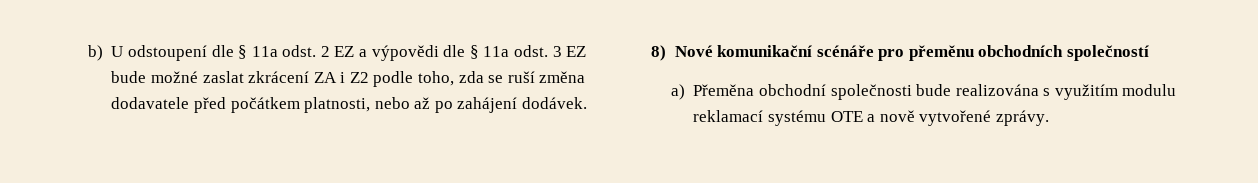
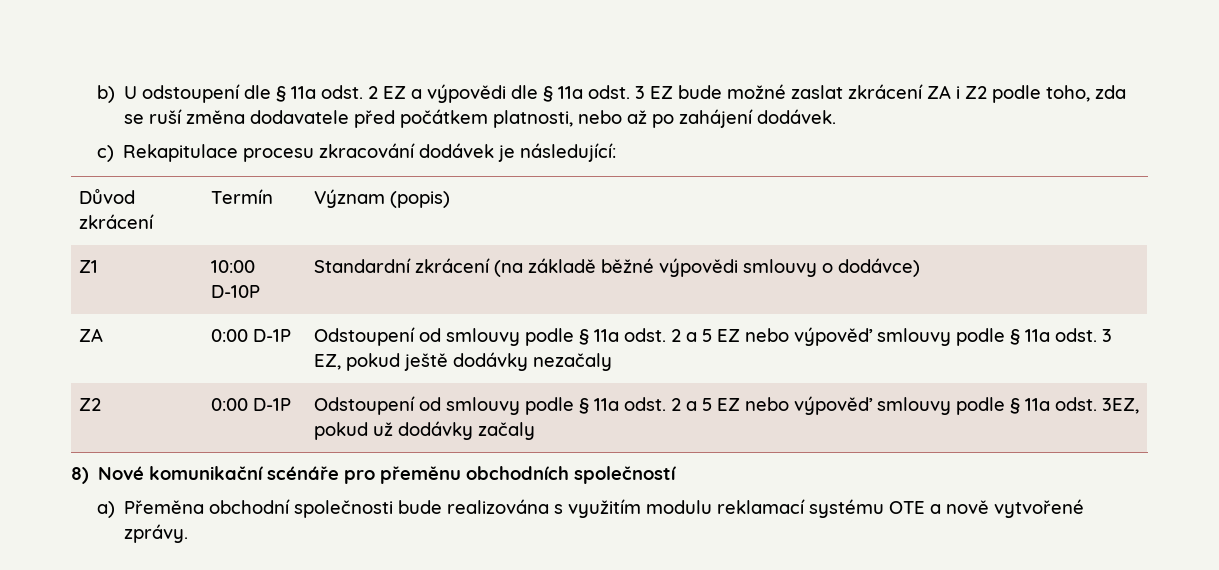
(588, 103) none -> [96,143,616,162] [78,189,135,204] [78,214,154,229] [210,189,273,204] [313,189,450,208] [78,260,98,273] [210,260,255,273] [210,285,260,298] [313,258,920,277] [78,328,103,342] [210,329,291,342] [313,327,1112,346] [313,352,612,371] [78,398,101,411] [210,398,291,411] [313,396,1139,415] [313,421,535,440] // c) Rekapitulace procesu zkracování dodávek je následující: // Důvod zkrácení | Termín | Význam (popis) // Z1 | 10:00 D-10P | Standardní zkrácení (na základě běžné výpovědi smlouvy o dodávce) // ZA | 0:00 D-1P | Odstoupení od smlouvy podle § 11a odst. 2 a 5 EZ nebo výpověď smlouvy podle § 11a odst. 3 EZ, pokud ještě dodávky nezačaly // Z2 | 0:00 D-1P | Odstoupení od smlouvy podle § 11a odst. 2 a 5 EZ nebo výpověď smlouvy podle § 11a odst. 3EZ, pokud už dodávky začaly

